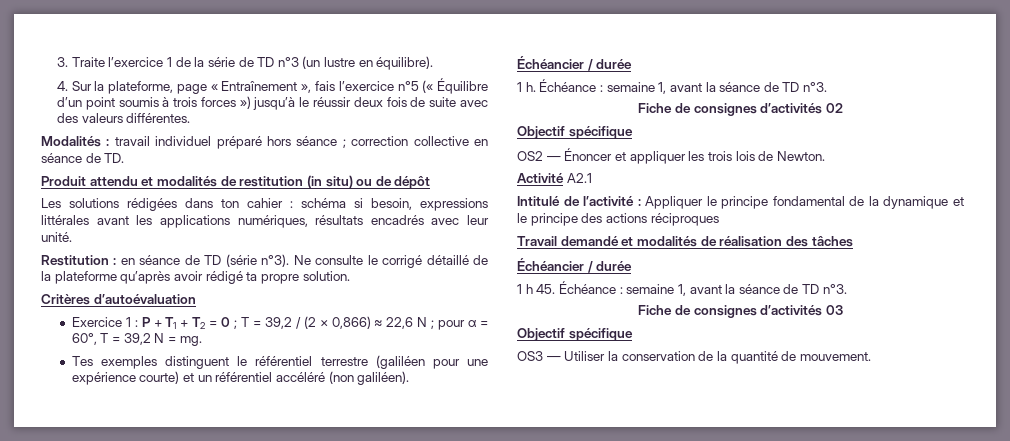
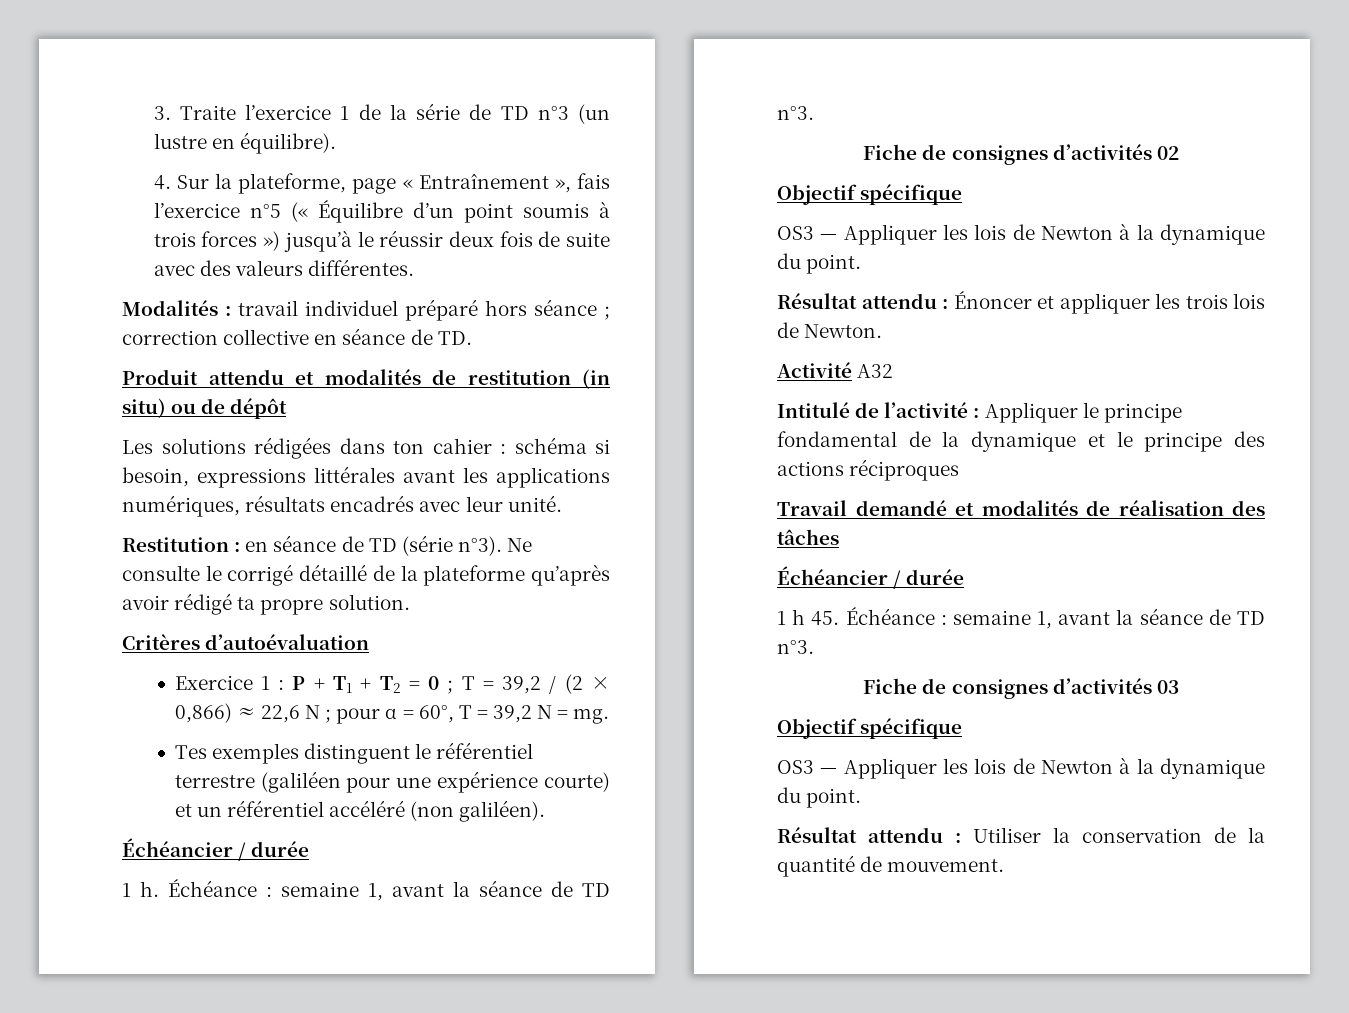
[517,151,561,161] OS2 — -> [777,223,1265,245] [777,253,862,274] [777,293,948,309] OS3 — Appliquer les lois de Newton à la dynamique du point. // Résultat attendu :
[566,173,592,183] A2.1 -> [857,364,894,378] A32
(561, 358) none -> [843,757,1265,779] [777,787,862,808] [777,827,961,843] Appliquer les lois de Newton à la dynamique du point. // Résultat attendu :

